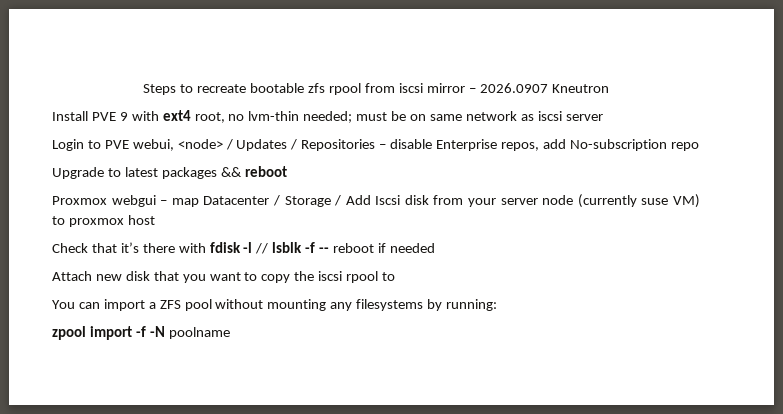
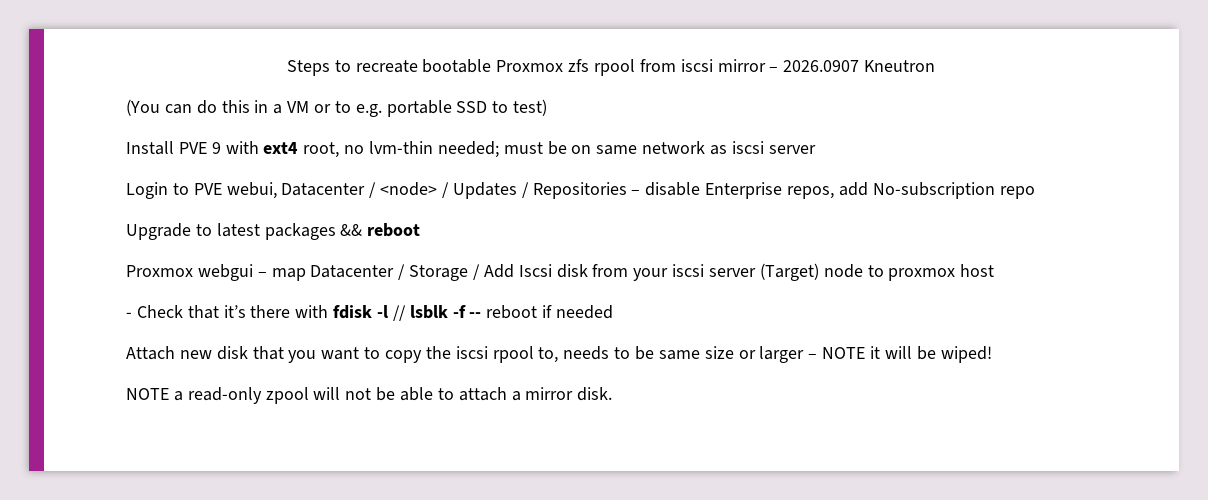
(305, 88) none -> [496,60,564,72] Proxmox
(609, 88) none -> [126,99,548,117] // (You can do this in a VM or to e.g. portable SSD to test)
(174, 145) none -> [281,182,377,198] Datacenter /
[500,194,700,208] server node (currently suse VM) -> [672,263,863,281] iscsi server (Target) node
(155, 220) none -> [126,312,132,318] -
[382,272,396,281] [52,299,498,311] [52,326,230,340] to // You can import a ZFS pool without mounting any filesystems by running: // zpool import -f -N poolname -> [538,346,992,363] [126,387,613,404] to, needs to be same size or larger – NOTE it will be wiped! // NOTE a read-only zpool will not be able to attach a mirror disk.

